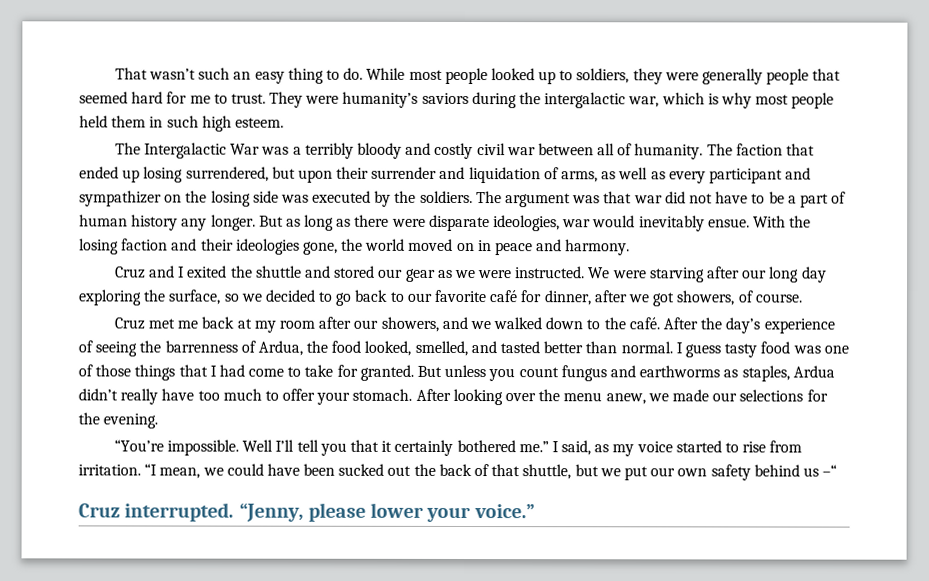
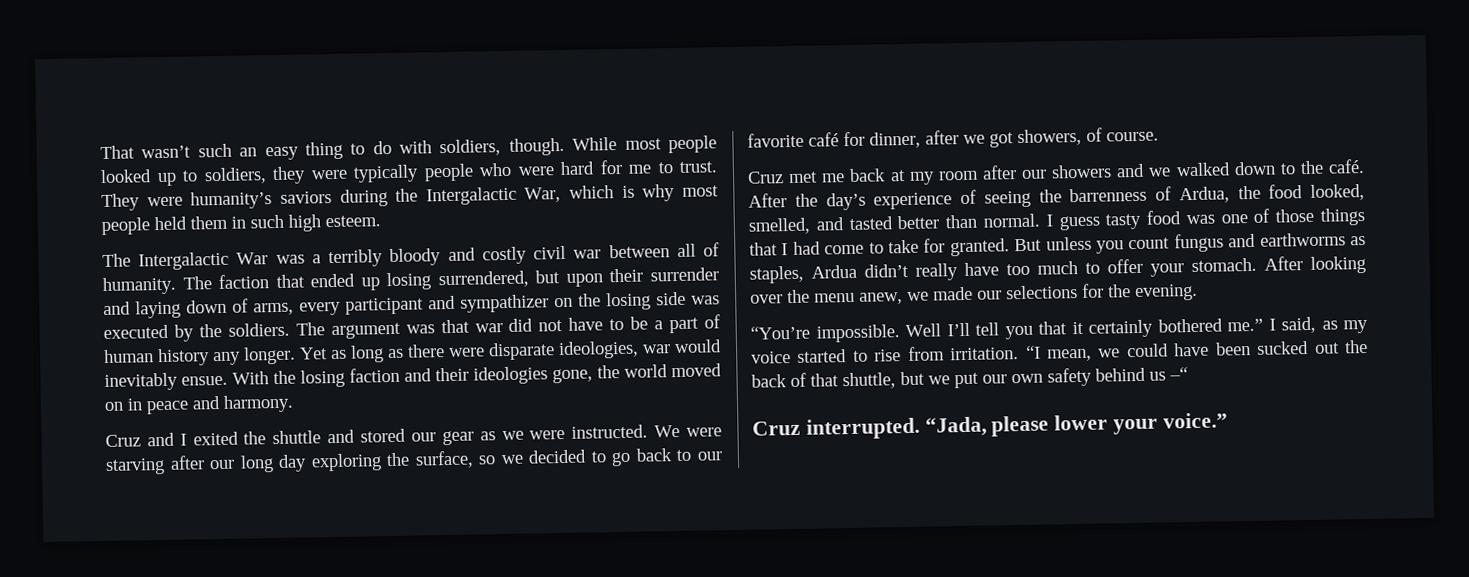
[343,67,364,80] do. -> [372,137,565,157] do with soldiers, though.
[702,68,842,85] [79,91,128,104] generally people that seemed -> [353,162,554,183] typically people who were
[544,92,660,109] intergalactic war, -> [425,186,562,206] Intergalactic War,
[468,167,666,184] liquidation of arms, as well as -> [135,298,294,319] laying down of arms,
[258,215,284,227] But -> [299,347,328,360] Yet
[380,316,439,332] showers, -> [1051,164,1113,179] showers
[238,502,304,522] “Jenny, -> [924,416,987,437] “Jada,

